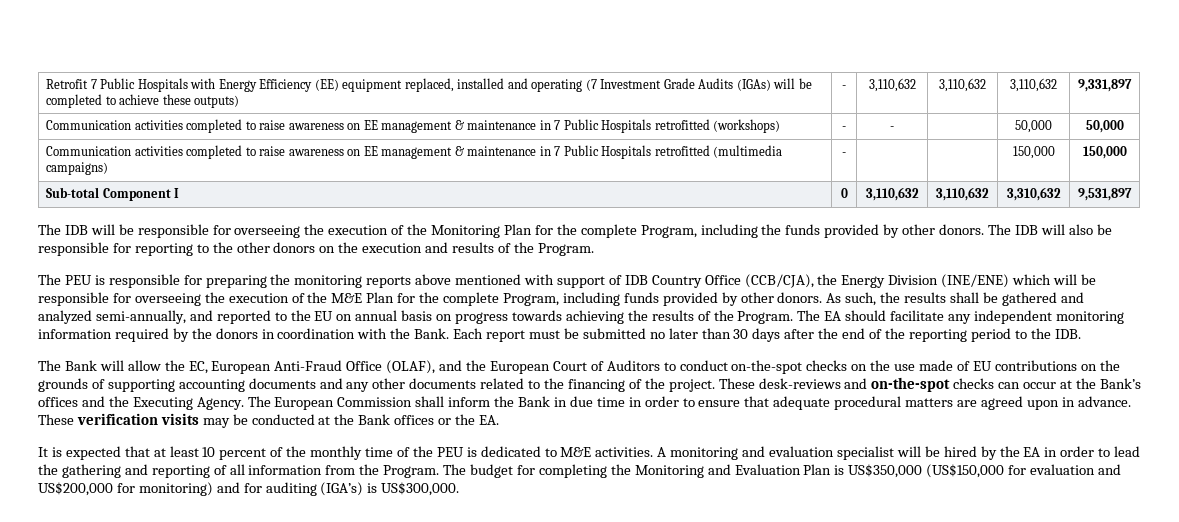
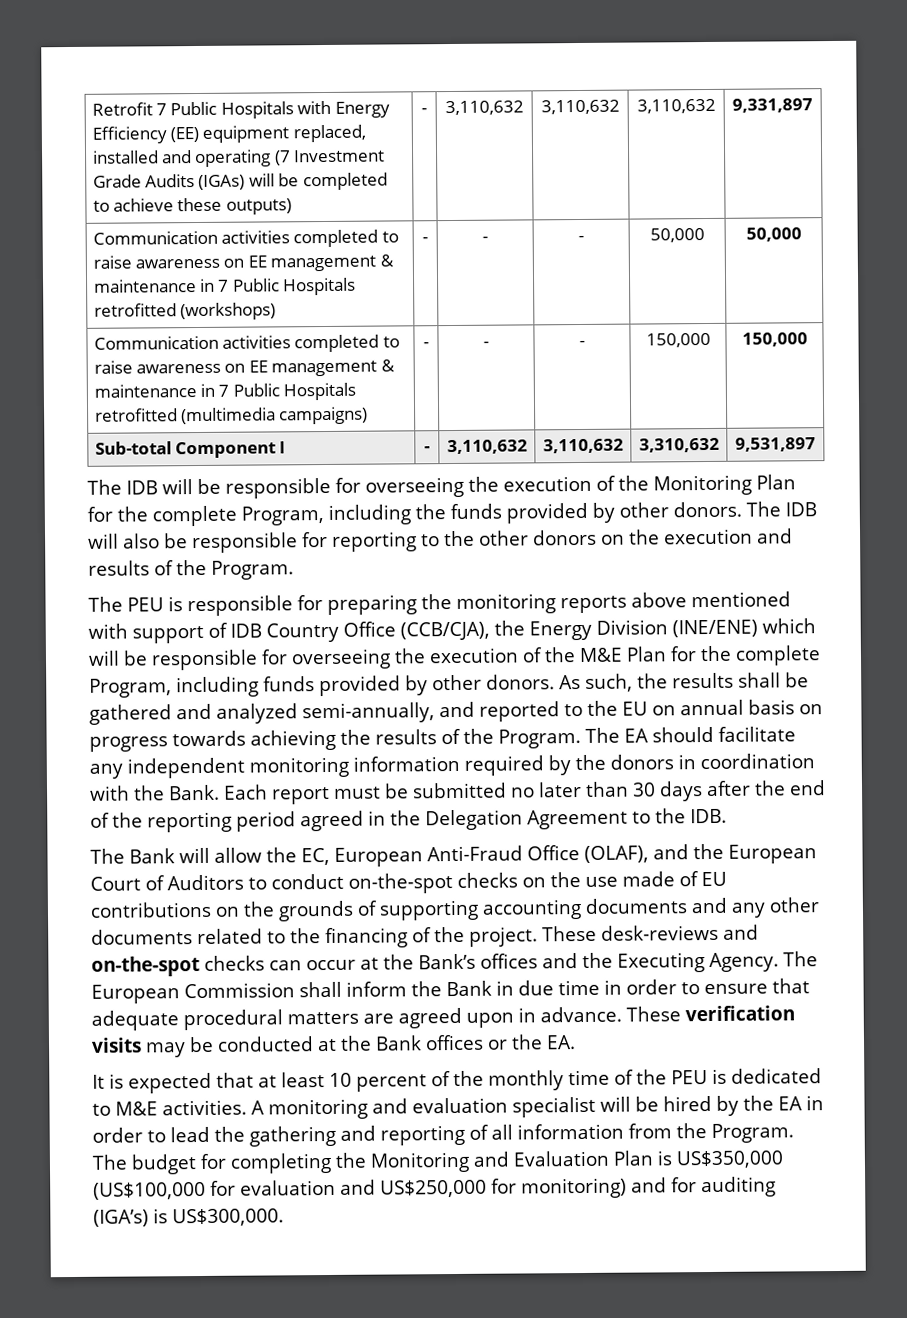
(894, 128) none -> [578,235,584,242] -
(846, 154) | -> [483,341,489,347] [579,340,585,347] - | -
[840,188,848,198] 0 -> [424,446,430,453] -
(1011, 335) none -> [300,809,628,832] agreed in the Delegation Agreement
[926,464,1005,478] (US$150,000 -> [93,1181,206,1200] (US$100,000
[38,482,113,496] US$200,000 -> [380,1179,487,1198] US$250,000

